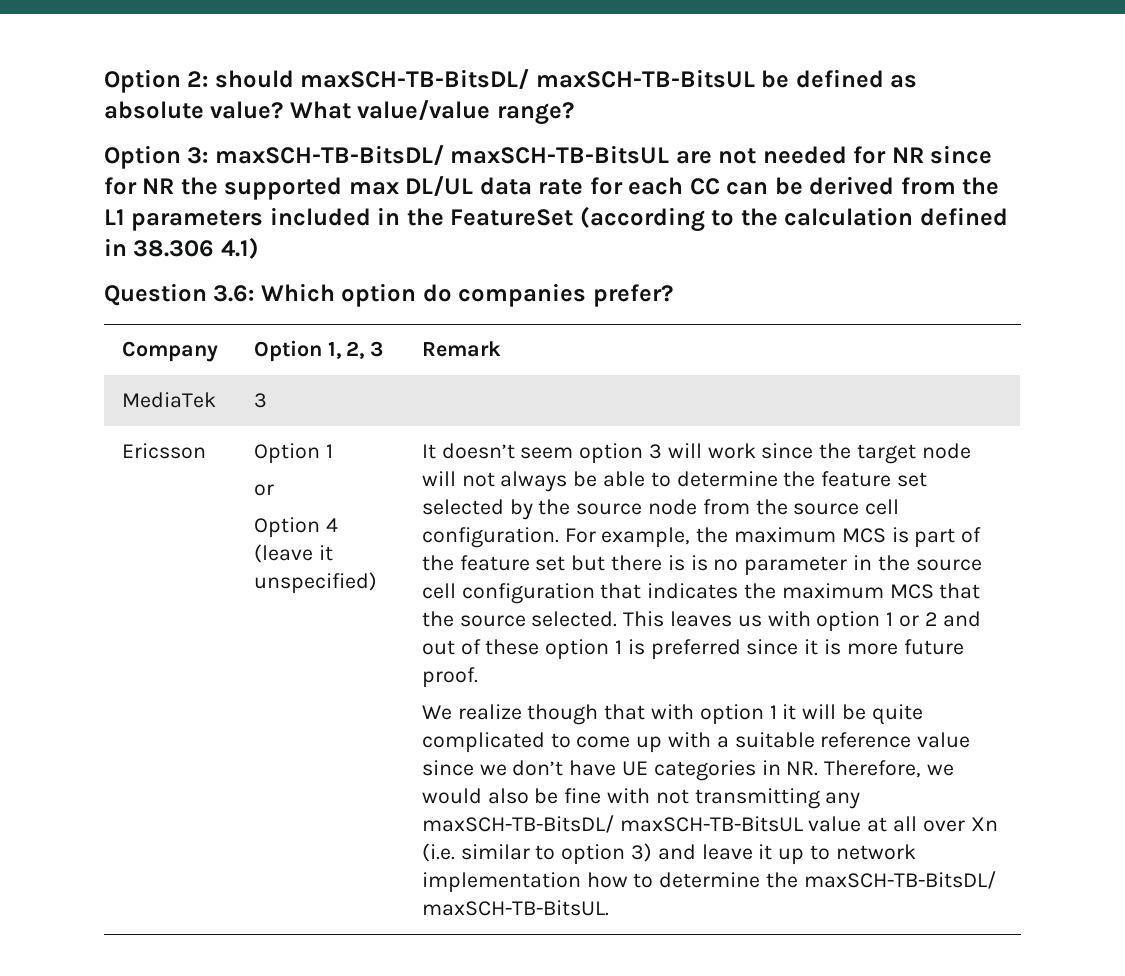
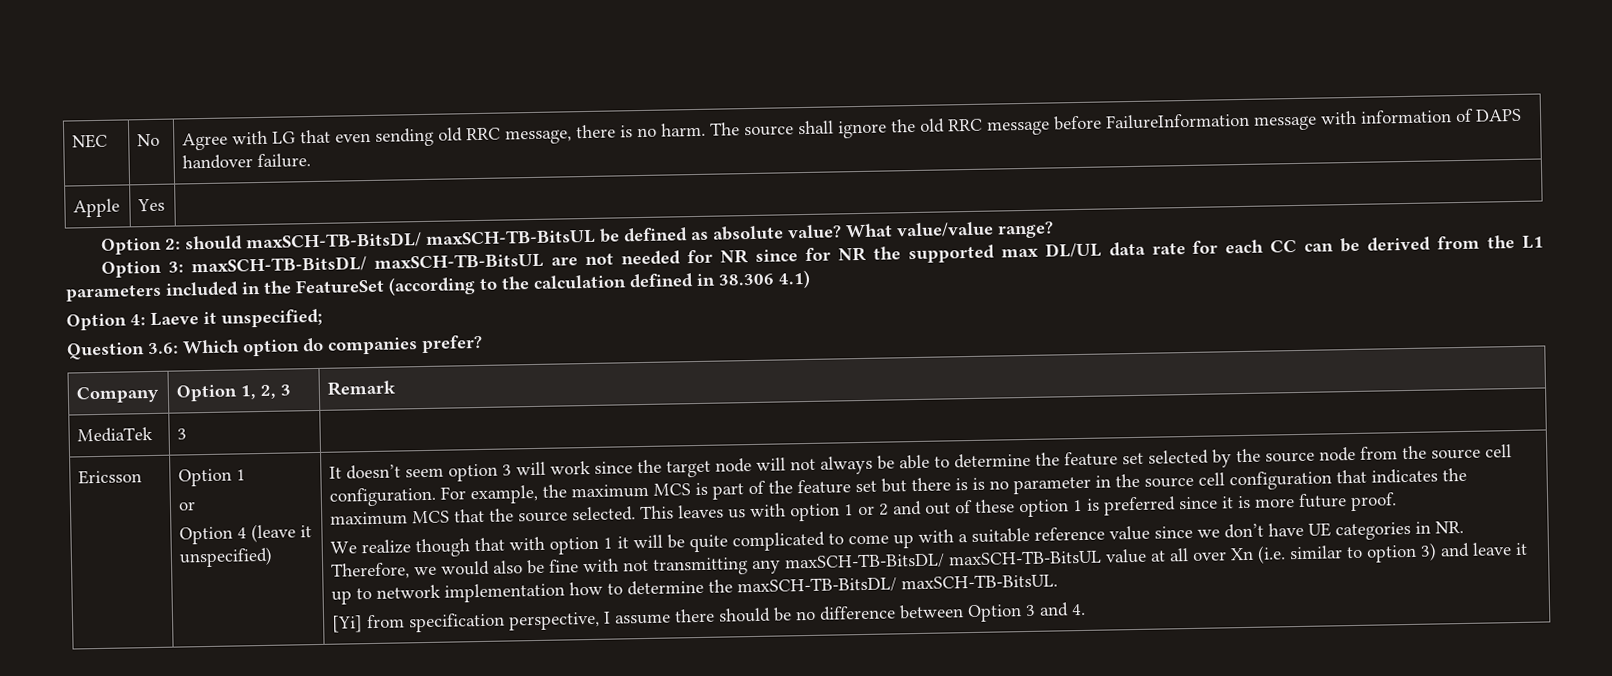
(104, 81) none -> [72,133,109,149] [137,133,161,147] [182,108,1523,151] [182,153,312,170] [73,198,121,218] [137,198,166,212] NEC | No | Agree with LG that even sending old RRC message, there is no harm. The source shall ignore the old RRC message before FailureInformation message with information of DAPS handover failure. // Apple | Yes | //
(259, 248) none -> [66,308,323,331] // Option 4: Laeve it unspecified;
(609, 908) none -> [332,602,1087,633] // [Yi] from specification perspective, I assume there should be no difference between Option 3 and 4.

